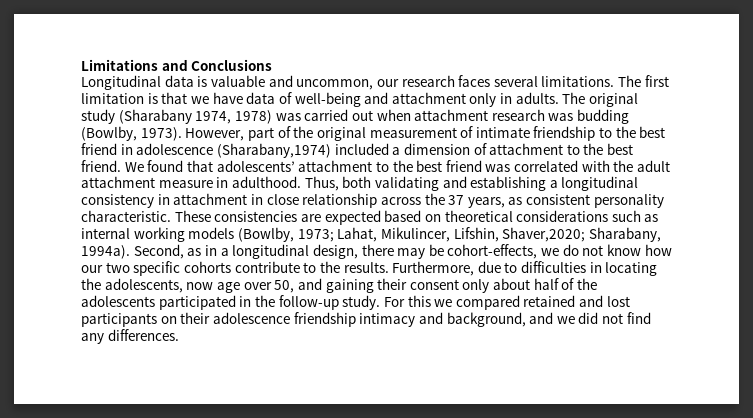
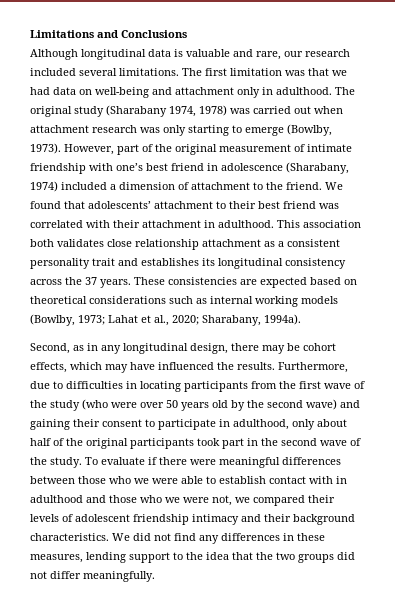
[81,75,161,90] Longitudinal -> [30,49,146,60] Although longitudinal
[296,79,374,90] uncommon, -> [256,51,281,60] rare,
[458,75,491,87] faces -> [30,68,76,76] included
[147,93,158,104] is -> [285,70,305,76] was
[212,92,292,104] have data of -> [30,87,92,95] had data on
[515,92,559,104] adults. -> [276,87,332,95] adulthood.
[577,109,630,124] budding -> [163,125,284,136] only starting to emerge
[599,126,636,138] to the -> [89,163,143,171] with one’s
[216,143,331,158] (Sharabany,1974) -> [286,162,349,174] [30,181,58,192] (Sharabany, 1974)
[607,143,634,155] best -> (283, 186) none
[392,160,413,172] the -> [229,201,256,209] their
[613,160,671,172] [81,176,639,191] [81,193,664,208] [81,210,171,222] the adult attachment measure in adulthood. Thus, both validating and establishing a longitudinal consistency in attachment in close relationship across the 37 years, as consistent personality characteristic. -> [113,220,361,228] [30,239,340,250] [30,258,346,269] [30,277,131,288] their attachment in adulthood. This association both validates close relationship attachment as a consistent personality trait and establishes its longitudinal consistency across the 37 years.
[337,227,586,242] Lahat, Mikulincer, Lifshin, Shaver,2020; -> [108,315,199,326] Lahat et al., 2020;
(130, 252) none -> (301, 319) //
[220,248,229,256] a -> [101,345,121,354] any
[447,244,672,259] [81,261,317,276] cohort-effects, we do not know how our two specific cohorts contribute to -> [303,343,336,351] [30,362,214,373] cohort effects, which may have influenced
[81,278,459,293] the adolescents, now age over 50, and gaining their consent -> [184,381,365,392] [30,399,360,411] [30,419,289,430] participants from the first wave of the study (who were over 50 years old by the second wave) and gaining their consent to participate in adulthood,
[81,295,630,310] [81,312,651,327] [81,329,179,344] adolescents participated in the follow-up study. For this we compared retained and lost participants on their adolescence friendship intimacy and background, and we did not find any differences. -> [86,438,361,449] [30,457,341,468] [30,476,347,484] [30,495,335,506] [30,514,355,525] [30,533,325,544] [30,552,355,563] [30,571,155,582] original participants took part in the second wave of the study. To evaluate if there were meaningful differences between those who we were able to establish contact with in adulthood and those who we were not, we compared their levels of adolescent friendship intimacy and their background characteristics. We did not find any differences in these measures, lending support to the idea that the two groups did not differ meaningfully.

